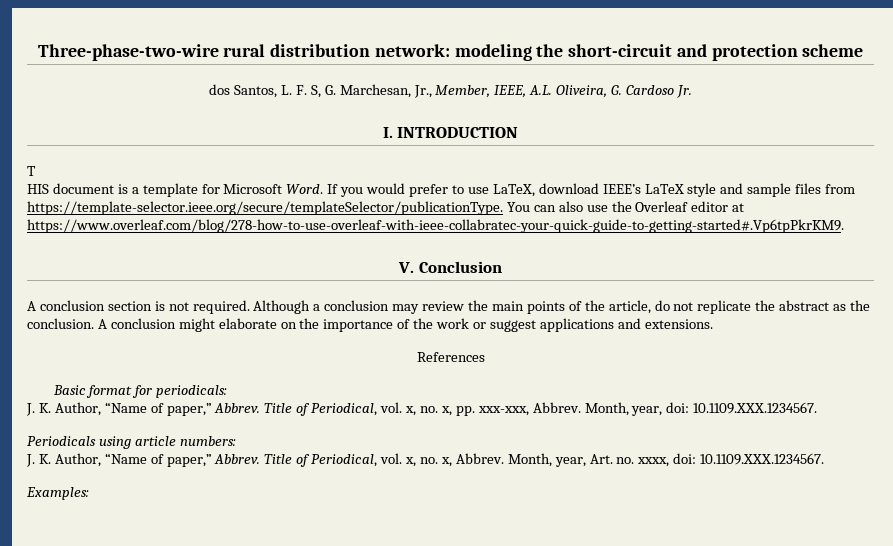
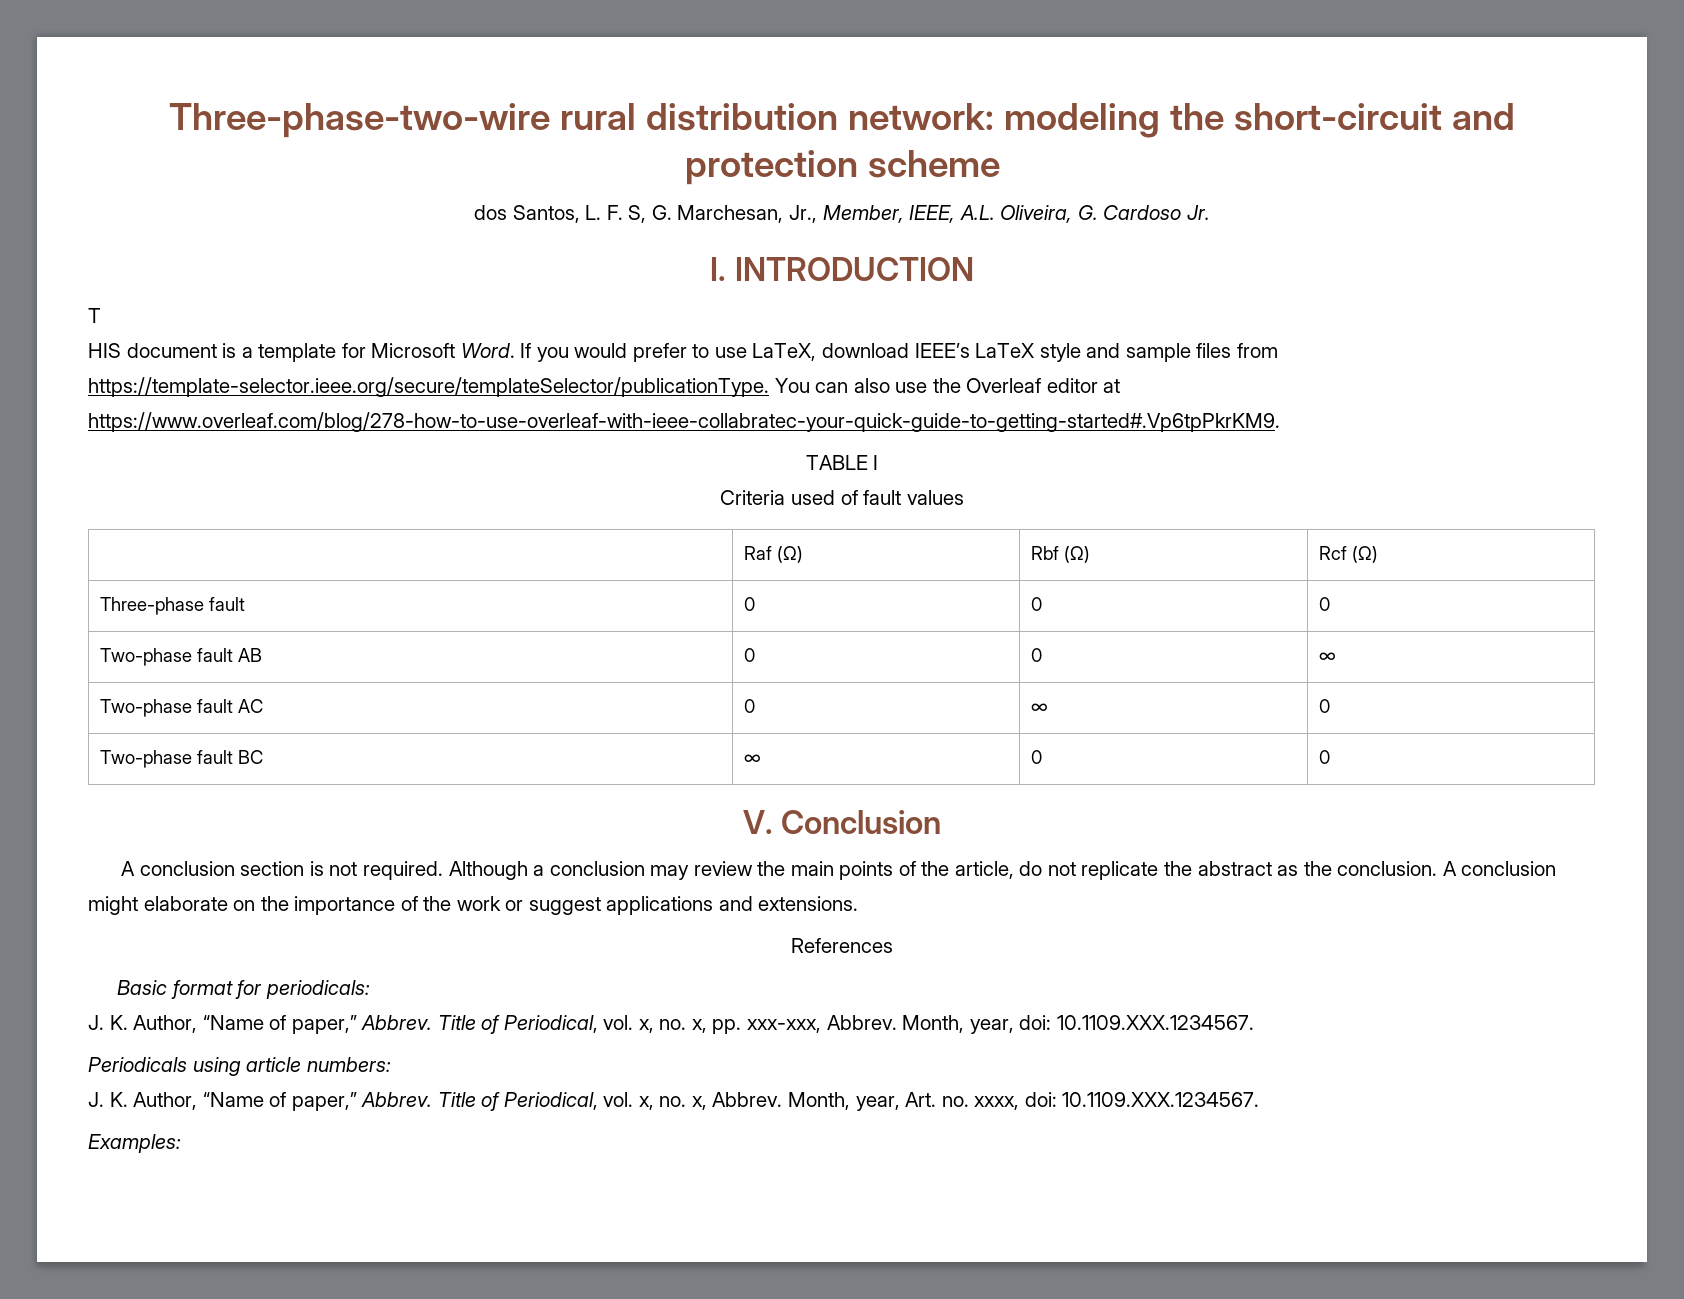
(844, 226) none -> [805,455,879,470] [720,490,964,505] [743,546,803,563] [1030,546,1090,563] [1318,546,1378,563] [99,597,245,615] [743,597,755,611] [1030,597,1042,611] [1318,597,1330,611] [99,648,262,666] [743,648,755,662] [1030,648,1042,662] [1318,652,1336,662] [99,699,263,717] [743,699,755,713] [1030,703,1048,713] [1318,699,1330,713] [99,750,263,768] [743,754,761,764] [1030,750,1042,764] [1318,750,1330,764] // TABLE I // Criteria used of fault values // | Raf (Ω) | Rbf (Ω) | Rcf (Ω) // Three-phase fault | 0 | 0 | 0 // Two-phase fault AB | 0 | 0 | ∞ // Two-phase fault AC | 0 | ∞ | 0 // Two-phase fault BC | ∞ | 0 | 0

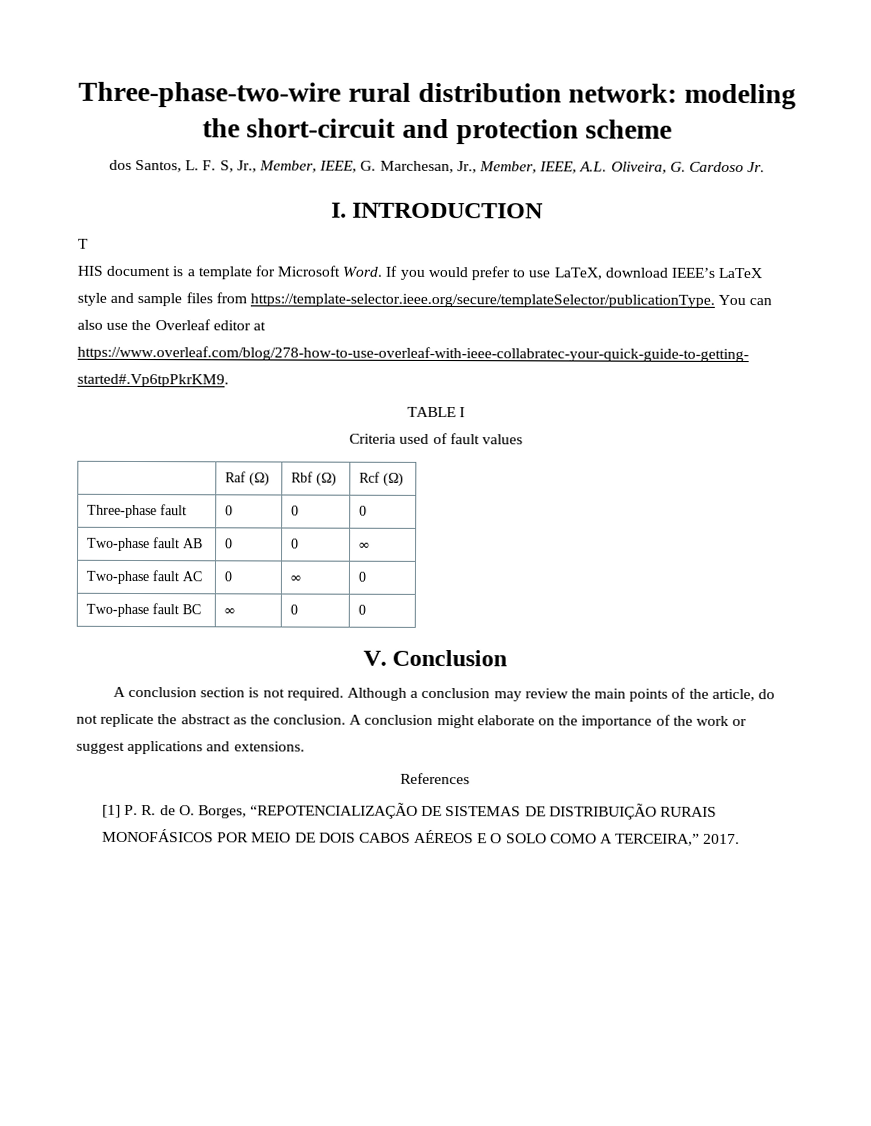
(647, 214) none -> [236,160,358,173] Jr., Member, IEEE,
[117,980,370,999] [88,1015,1254,1034] [88,1057,391,1076] [88,1092,1260,1111] [88,1134,181,1153] Basic format for periodicals: // J. K. Author, “Name of paper,” Abbrev. Title of Periodical, vol. x, no. x, pp. xxx-xxx, Abbrev. Month, year, doi: 10.1109.XXX.1234567. // Periodicals using article numbers: // J. K. Author, “Name of paper,” Abbrev. Title of Periodical, vol. x, no. x, Abbrev. Month, year, Art. no. xxxx, doi: 10.1109.XXX.1234567. // Examples: -> [101,802,717,820] [101,828,741,846] [1] P. R. de O. Borges, “REPOTENCIALIZAÇÃO DE SISTEMAS DE DISTRIBUIÇÃO RURAIS MONOFÁSICOS POR MEIO DE DOIS CABOS AÉREOS E O SOLO COMO A TERCEIRA,” 2017.

